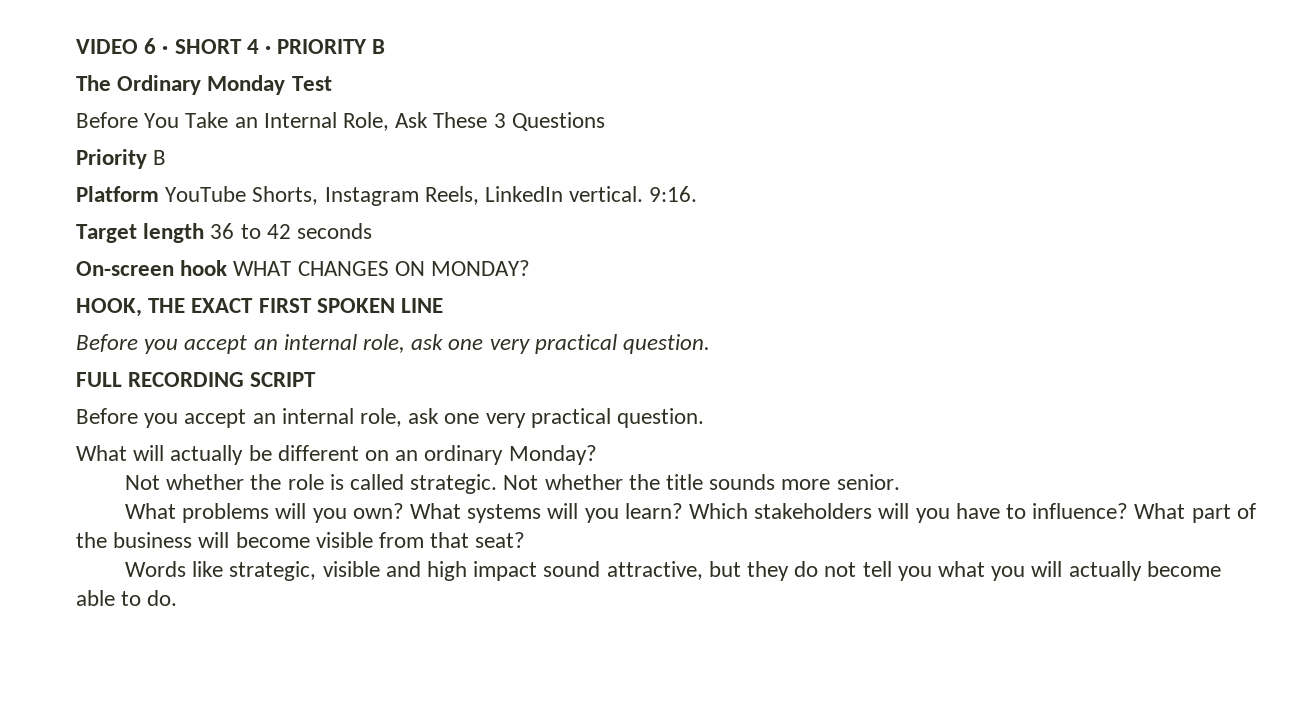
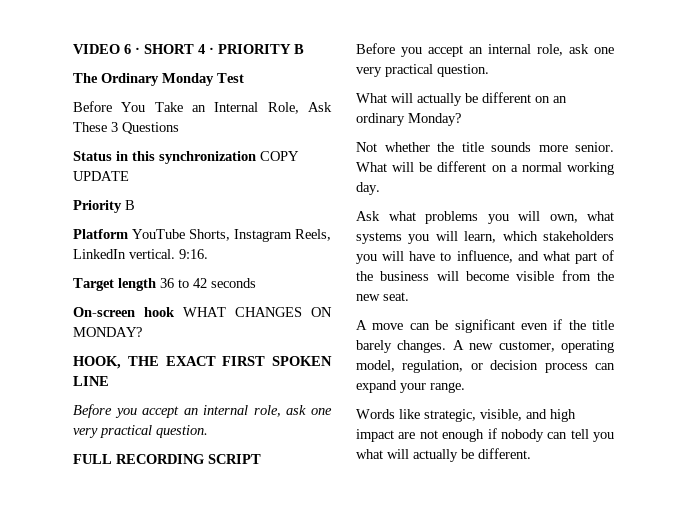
(605, 121) none -> [73,151,299,164] [73,171,129,181] // Status in this synchronization COPY UPDATE
[287,474,900,494] [124,503,1186,523] role is called strategic. Not whether the title sounds more senior. // What problems will you own? What systems will you learn? Which stakeholders will you have to influence? What -> [461,142,614,152] [356,161,614,175] [356,182,380,195] [356,211,614,224] [356,231,614,244] [356,250,570,264] title sounds more senior. What will be different on a normal working day. // Ask what problems you will own, what systems you will learn, which stakeholders you will have to influence, and what
[430,532,526,548] that seat? -> [597,271,614,281] [356,292,409,301] [356,319,614,333] [356,340,614,353] [356,360,615,373] [356,380,465,393] the new seat. // A move can be significant even if the title barely changes. A new customer, operating model, regulation, or decision process can expand your range.
[322,561,380,577] visible -> [480,409,522,421] visible,
[543,561,857,581] sound attractive, but they do not -> [398,428,568,442] are not enough if nobody can
[991,561,1221,581] [76,590,178,606] you will actually become able to do. -> [387,448,531,462] will actually be different.

